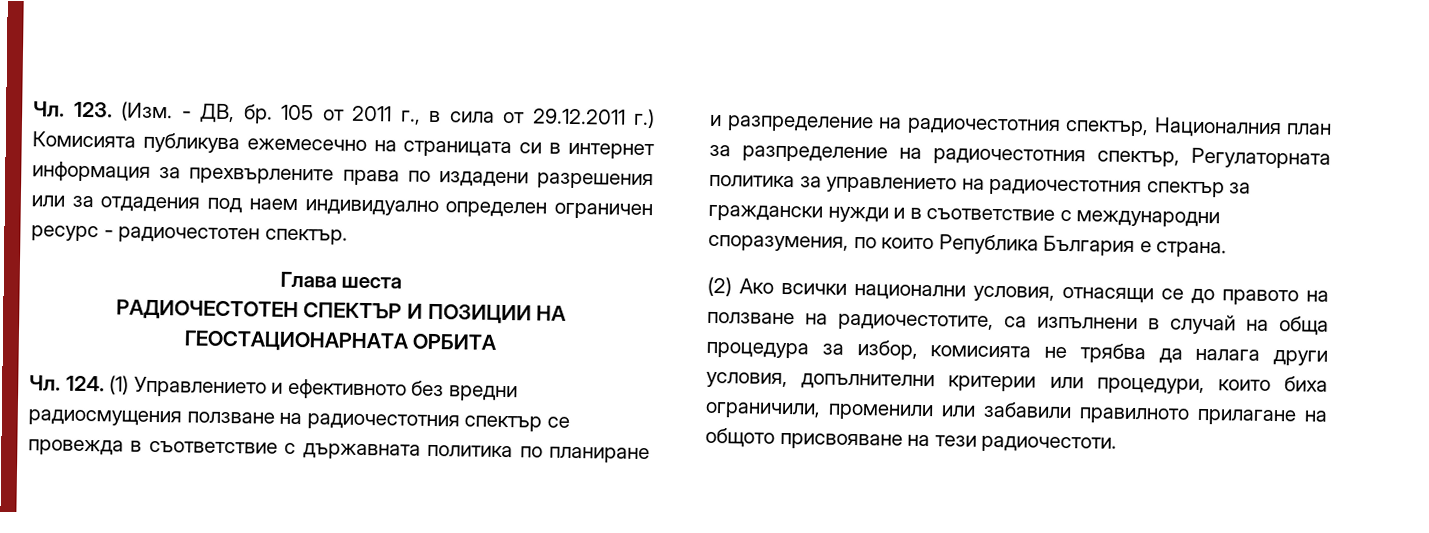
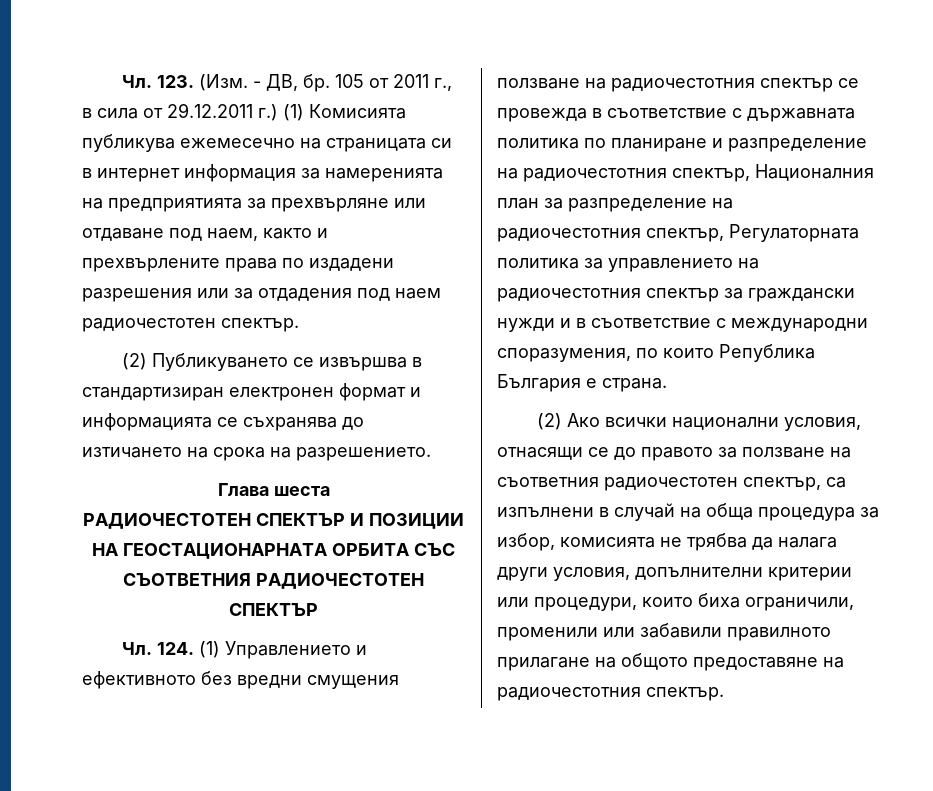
(655, 118) none -> [283,104,304,121] (1)
(182, 173) none -> [325,168,443,182] [82,198,426,212] [82,228,328,241] намеренията на предприятията за прехвърляне или отдаване под наем, както и
[304,199,653,220] [31,225,348,245] индивидуално определен ограничен ресурс - радиочестотен спектър. -> [82,318,299,332] [122,353,423,371] [82,383,421,401] [82,413,364,431] [82,447,431,461] радиочестотен спектър. // (2) Публикуването се извършва в стандартизиран електронен формат и информацията се съхранява до изтичането на срока на разрешението.
(498, 341) none -> [414,543,455,556] [123,573,424,589] [229,603,318,616] СЪС СЪОТВЕТНИЯ РАДИОЧЕСТОТЕН СПЕКТЪР
[28,409,182,427] радиосмущения -> [307,675,399,689] смущения
[1306,290,1329,302] [707,311,994,331] на ползване на радиочестотите, -> [718,447,851,458] [497,477,821,491] за ползване на съответния радиочестотен спектър,
[779,432,1118,453] присвояване на тези радиочестоти. -> [693,657,844,671] [497,687,724,701] предоставяне на радиочестотния спектър.

